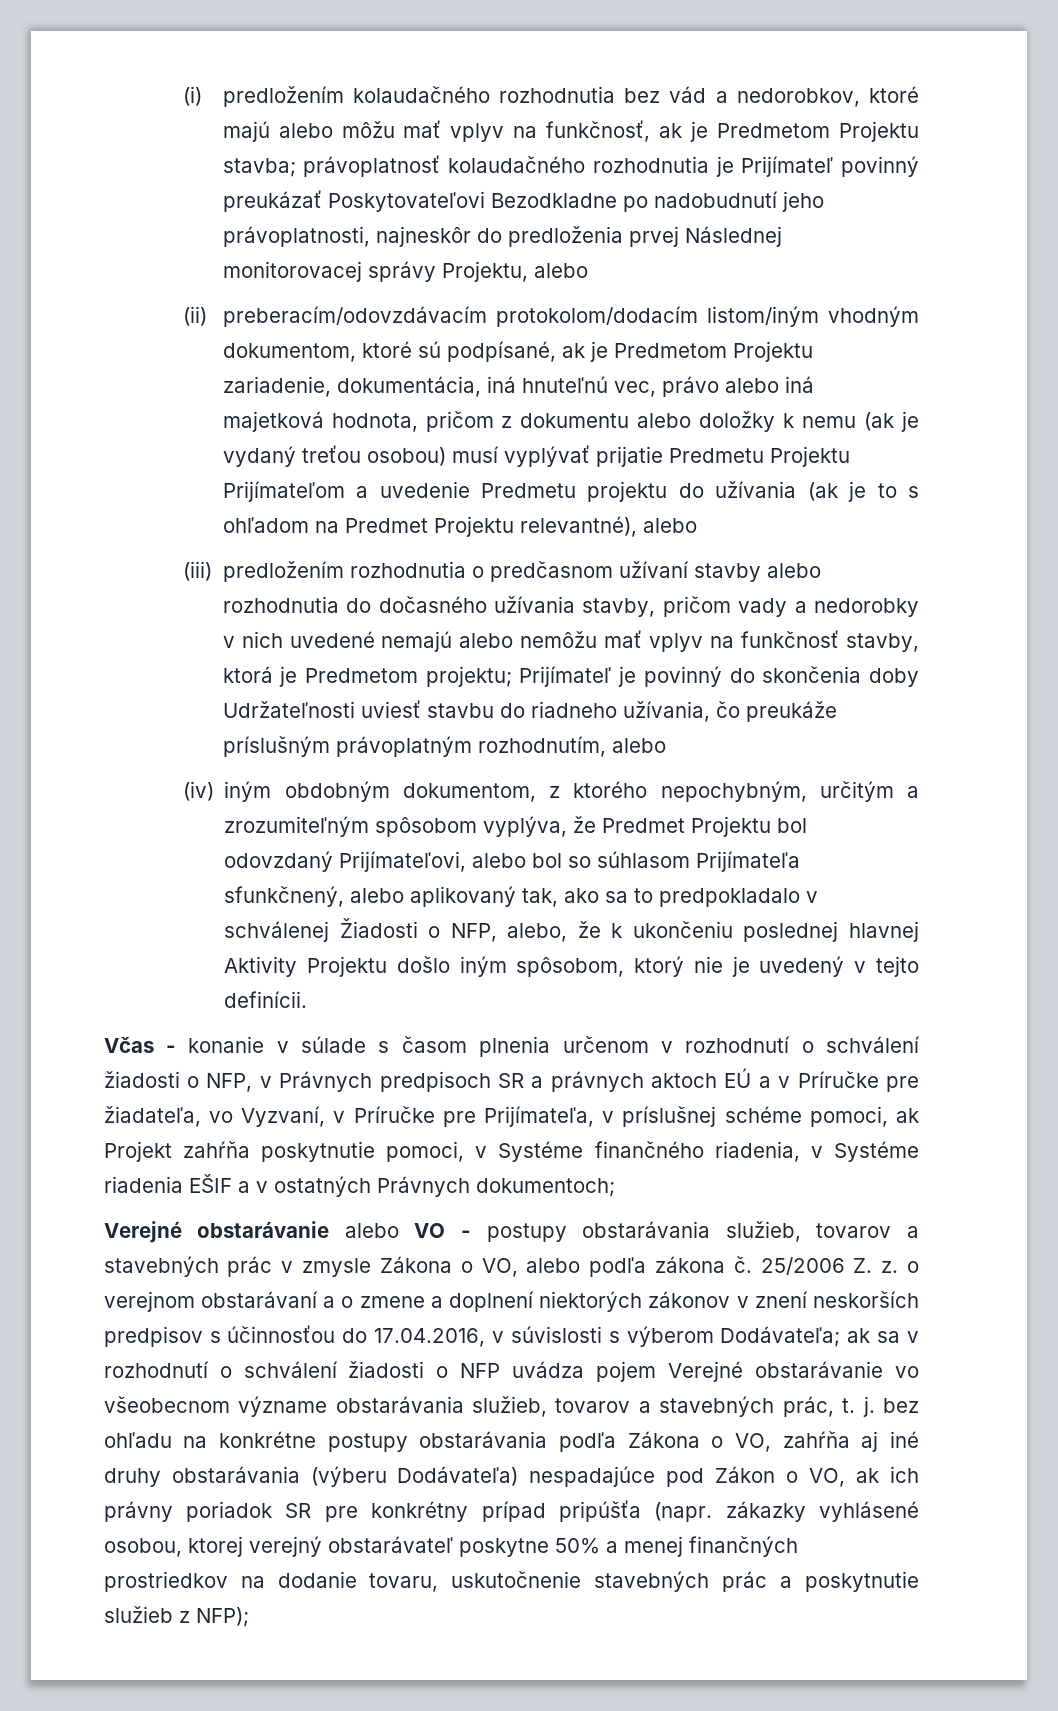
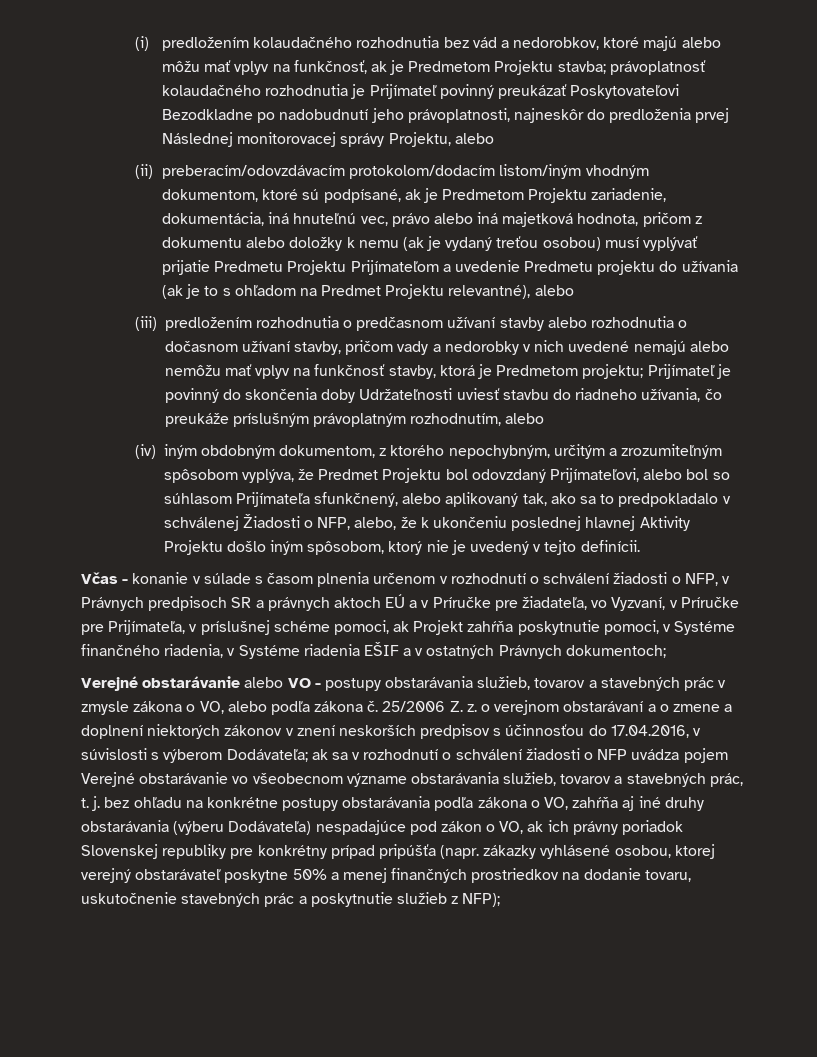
[346,596,575,613] do dočasného užívania -> [678,320,688,328] [164,341,290,352] o dočasnom užívaní
[379,1256,452,1273] Zákona -> [133,701,183,712] zákona
[627,1431,700,1448] Zákona -> [477,797,527,808] zákona
[715,1466,776,1483] Zákon -> [440,821,482,832] zákon
[285,1503,312,1518] SR -> [80,844,227,859] Slovenskej republiky

